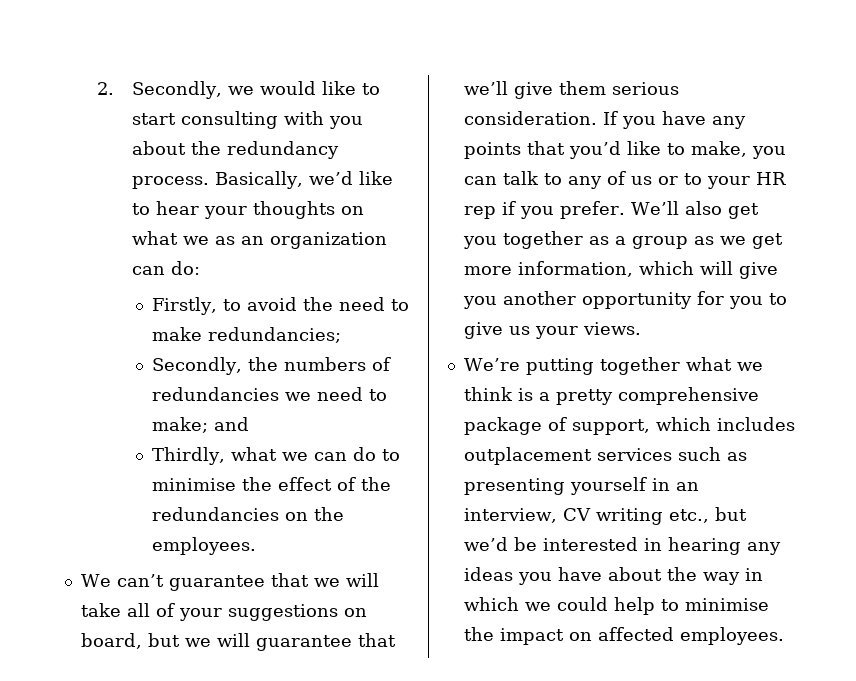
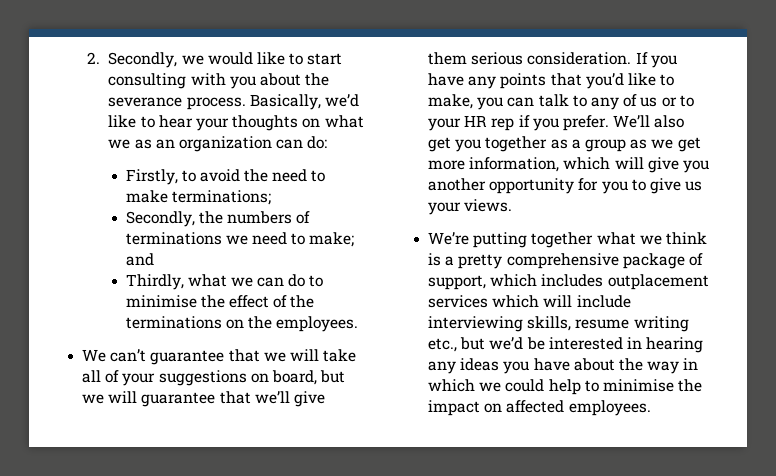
[227,141,340,159] redundancy -> [108,97,183,107] severance
[207,327,341,343] redundancies; -> [171,190,271,205] terminations;
[151,387,279,401] redundancies -> [125,232,222,245] terminations
[151,507,279,521] redundancies -> [125,316,222,329] terminations
[677,447,747,461] [463,477,699,495] [463,508,591,523] such as presenting yourself in an interview, CV -> [492,295,631,308] [428,316,630,332] which will include interviewing skills, resume

